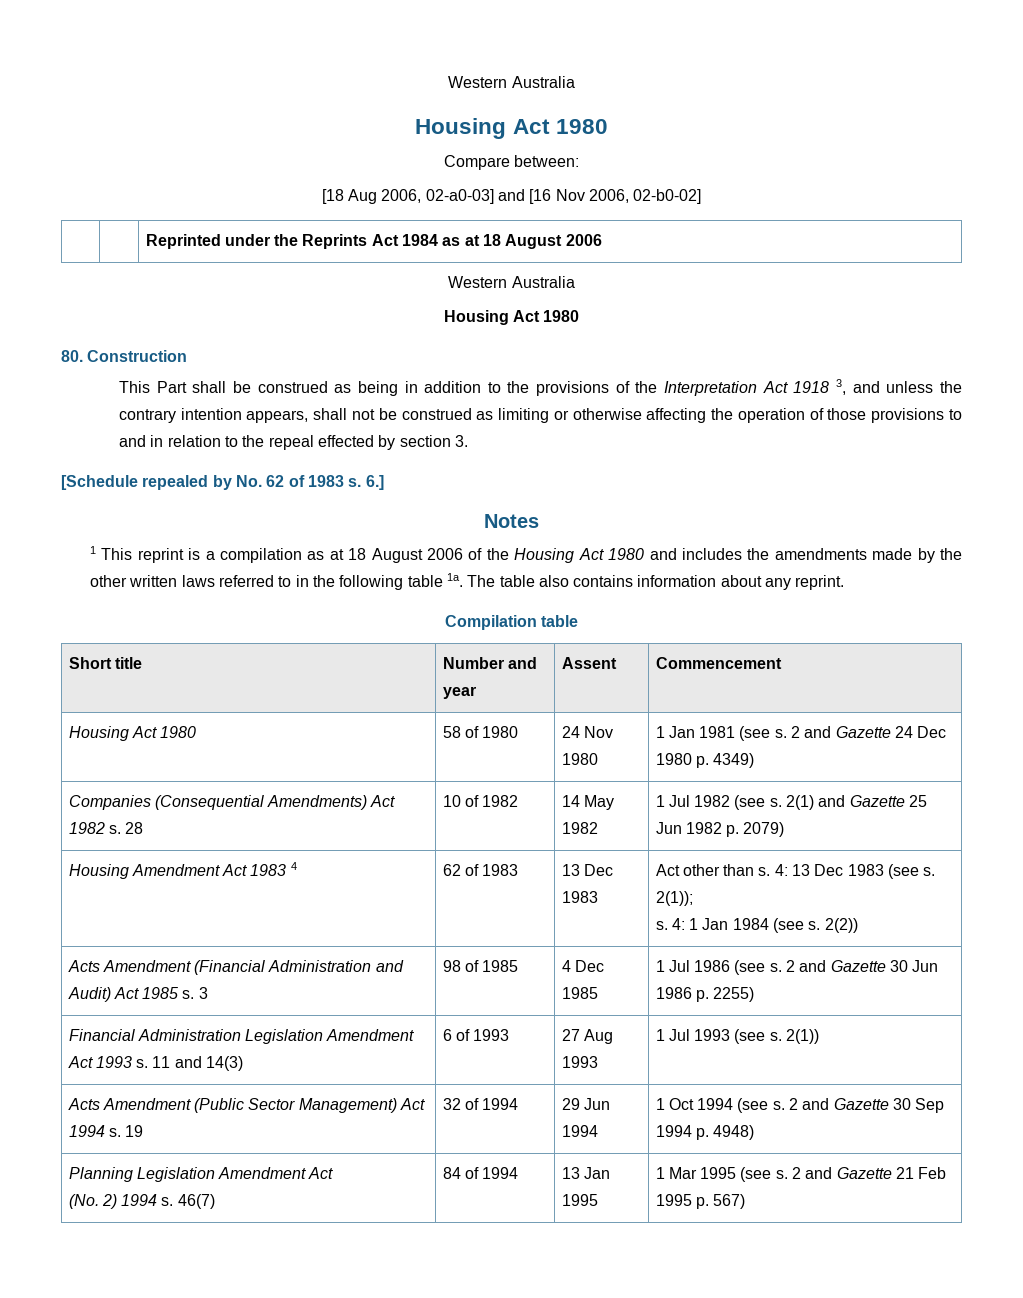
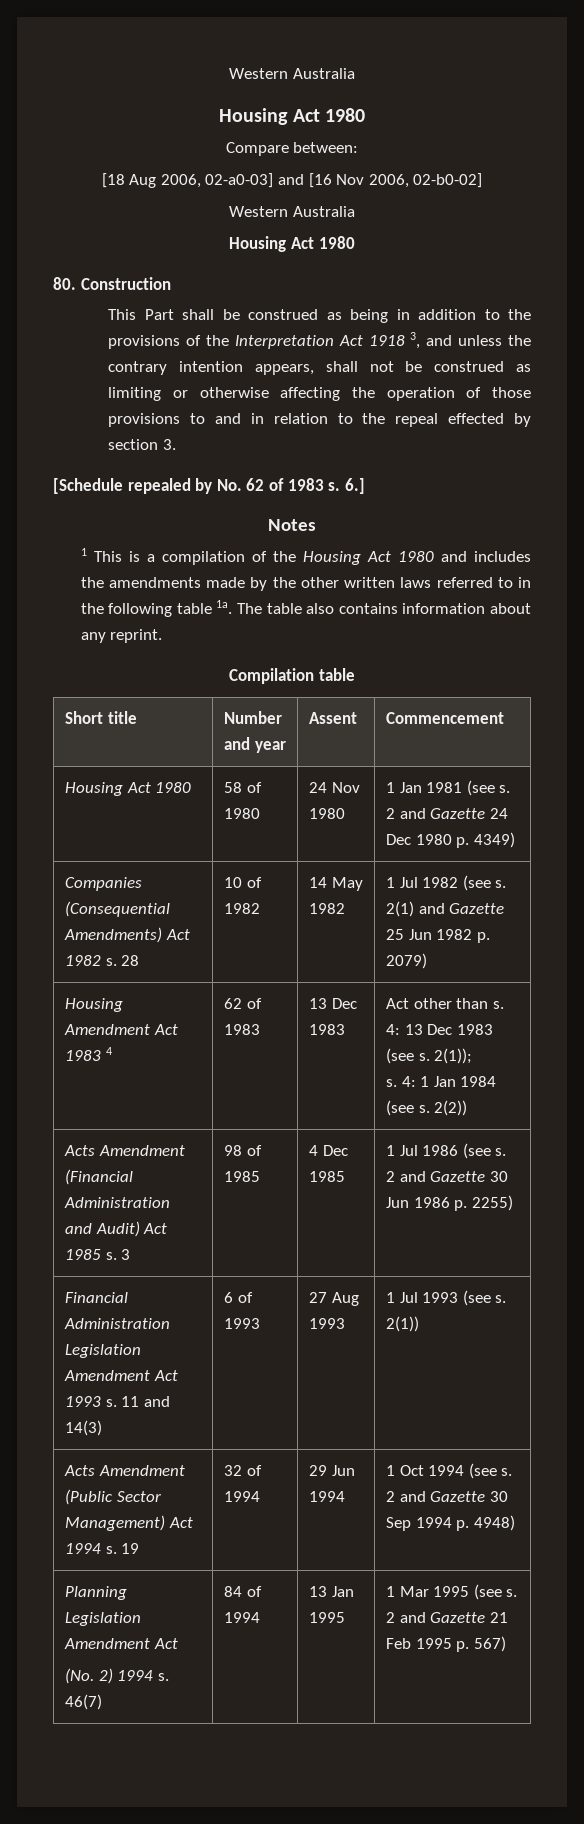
[145,234,602,249] // | | Reprinted under the Reprints Act 1984 as at 18 August 2006 -> (483, 180) none
[137,548,184,563] reprint -> (122, 556) none
[307,548,464,563] as at 18 August 2006 -> (245, 558) none

